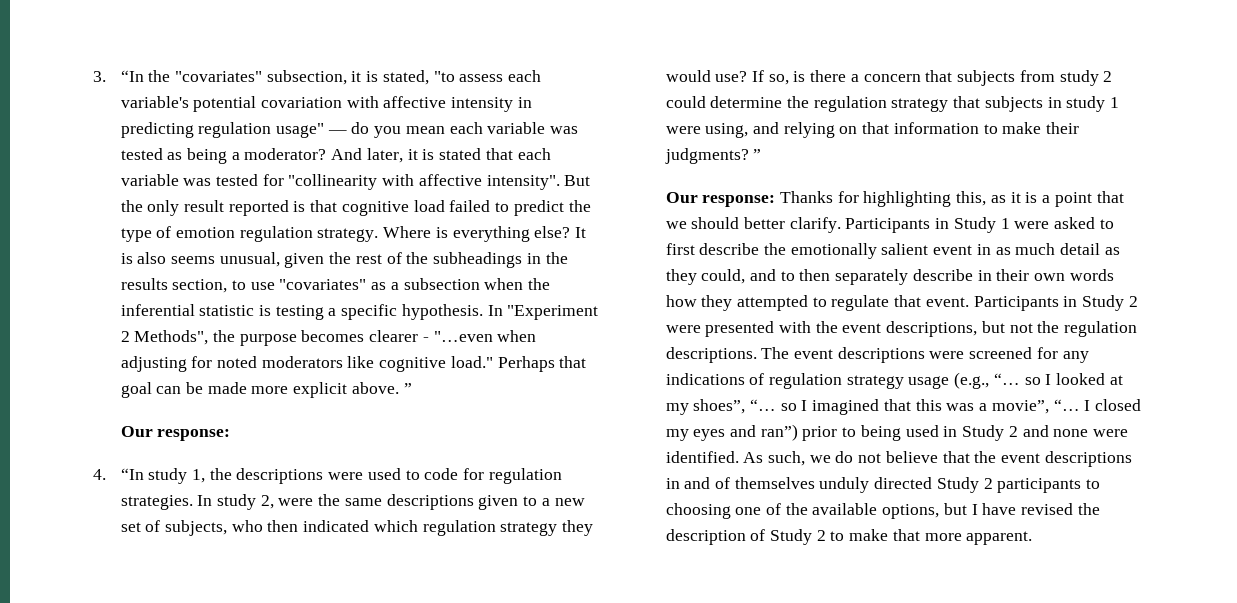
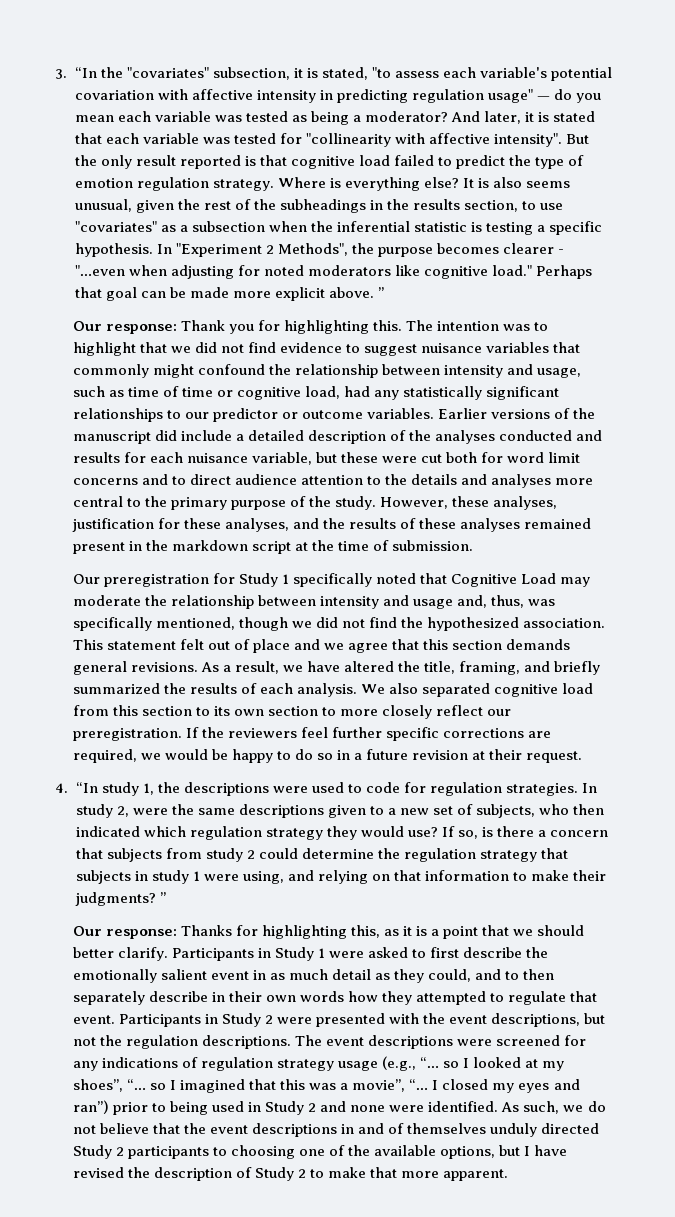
(231, 435) none -> [180,320,549,334] [72,342,581,356] [72,364,582,378] [72,386,560,400] [72,408,596,422] [72,430,603,444] [72,452,581,465] [72,474,594,488] [72,496,558,510] [71,518,592,532] [72,540,474,554] [72,573,591,587] [72,595,556,609] [72,617,606,631] [72,639,571,653] [72,661,601,675] [72,683,594,697] [72,705,512,719] [72,727,552,741] [72,749,583,763] Thank you for highlighting this. The intention was to highlight that we did not find evidence to suggest nuisance variables that commonly might confound the relationship between intensity and usage, such as time of time or cognitive load, had any statistically significant relationships to our predictor or outcome variables. Earlier versions of the manuscript did include a detailed description of the analyses conducted and results for each nuisance variable, but these were cut both for word limit concerns and to direct audience attention to the details and analyses more central to the primary purpose of the study. However, these analyses, justification for these analyses, and the results of these analyses remained present in the markdown script at the time of submission. // Our preregistration for Study 1 specifically noted that Cognitive Load may moderate the relationship between intensity and usage and, thus, was specifically mentioned, though we did not find the hypothesized association. This statement felt out of place and we agree that this section demands general revisions. As a result, we have altered the title, framing, and briefly summarized the results of each analysis. We also separated cognitive load from this section to its own section to more closely reflect our preregistration. If the reviewers feel further specific corrections are required, we would be happy to do so in a future revision at their request.

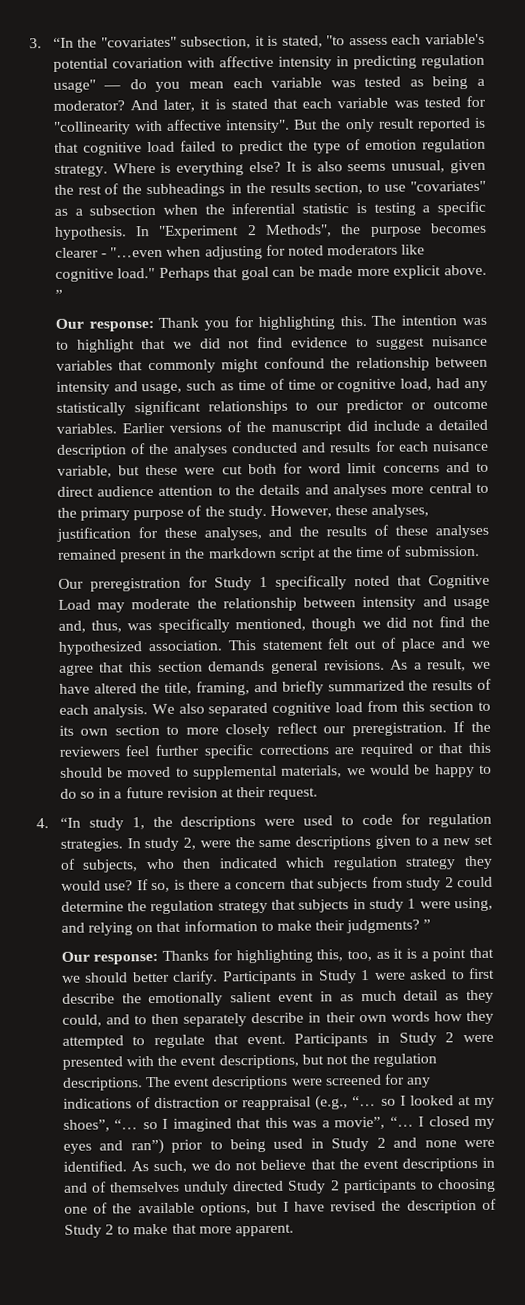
[72,749,137,763] required, -> [359,742,491,758] [59,765,343,780] required or that this should be moved to supplemental materials,
(381, 931) none -> [346,949,372,962] too,
[200,1057,379,1071] regulation strategy usage -> [154,1096,312,1111] distraction or reappraisal

